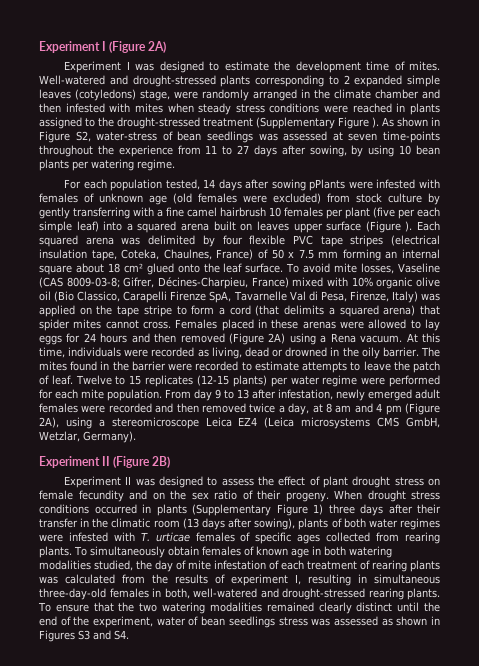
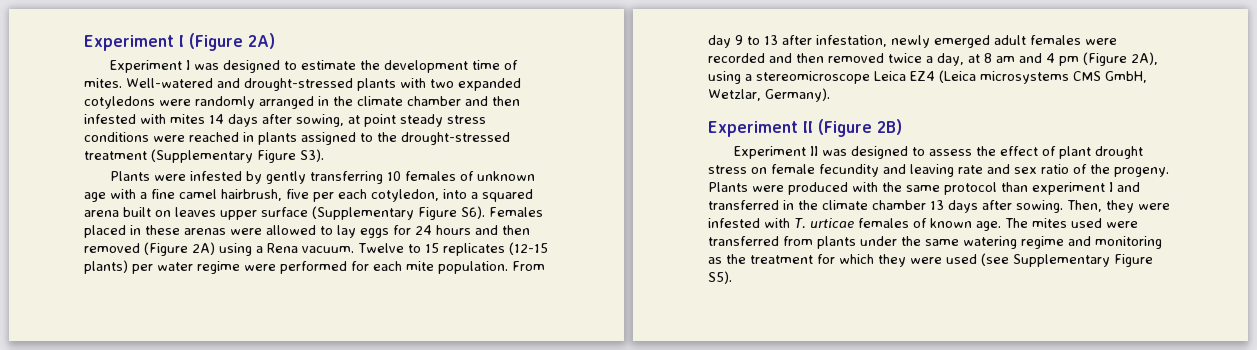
[255,75,440,87] [39,89,170,101] corresponding to 2 expanded simple leaves (cotyledons) stage, -> [400,78,521,91] [84,96,155,109] with two expanded cotyledons
[167,103,194,113] when -> [209,114,396,127] 14 days after sowing, at point
[372,117,440,128] [39,131,441,143] [39,145,441,157] [39,159,175,171] [64,179,440,191] [39,193,440,205] [39,207,440,219] [39,221,99,233] ). As shown in Figure S2, water-stress of bean seedlings was assessed at seven time-points throughout the experience from 11 to 27 days after sowing, by using 10 bean plants per watering regime. // For each population tested, 14 days after sowing pPlants were infested with females of unknown age (old females were excluded) from stock culture by gently transferring with a fine camel hairbrush 10 females per plant (five per each simple leaf) -> [300,149,324,162] [110,171,536,184] [84,189,439,202] S3). // Plants were infested by gently transferring 10 females of unknown age with a fine camel hairbrush, five per each cotyledon,
[365,221,441,233] [39,235,440,247] [39,249,440,261] [39,263,440,275] [39,277,441,289] [39,291,441,303] [39,305,441,317] [39,319,171,331] (Figure ). Each squared arena was delimited by four flexible PVC tape stripes (electrical insulation tape, Coteka, Chaulnes, France) of 50 x 7.5 mm forming an internal square about 18 cm² glued onto the leaf surface. To avoid mite losses, Vaseline (CAS 8009-03-8; Gifrer, Décines-Charpieu, France) mixed with 10% organic olive oil (Bio Classico, Carapelli Firenze SpA, Tavarnelle Val di Pesa, Firenze, Italy) was applied on the tape stripe to form a cord (that delimits a squared arena) that spider mites cannot cross. -> [312,206,485,220] (Supplementary Figure S6).
[406,333,441,343] [39,347,440,359] [39,361,440,373] [39,375,73,385] At this time, individuals were recorded as living, dead or drowned in the oily barrier. The mites found in the barrier were recorded to estimate attempts to leave the patch of leaf. -> (354, 249) none
[152,490,440,502] [39,504,441,516] [39,518,440,530] on the sex ratio of their progeny. When drought stress conditions occurred in plants (Supplementary Figure 1) three days after their transfer in the climatic room (13 days after sowing), plants of both water regimes -> [910,164,1169,177] [708,182,1140,195] [708,200,1134,213] leaving rate and sex ratio of the progeny. Plants were produced with the same protocol than experiment I and transferred in the climate chamber 13 days after sowing. Then, they
[255,532,441,544] [39,546,392,558] [39,560,440,572] [39,574,440,586] [39,588,440,600] [38,602,440,614] [39,616,440,628] [39,630,129,642] specific ages collected from rearing plants. To simultaneously obtain females of known age in both watering modalities studied, the day of mite infestation of each treatment of rearing plants was calculated from the results of experiment I, resulting in simultaneous three-day-old females in both, well-watered and drought-stressed rearing plants. To ensure that the two watering modalities remained clearly distinct until the end of the experiment, water of bean seedlings stress was assessed as shown in Figures S3 and S4. -> [930,218,1138,231] [708,236,1162,249] [708,253,1153,267] [708,271,732,284] known age. The mites used were transferred from plants under the same watering regime and monitoring as the treatment for which they were used (see Supplementary Figure S5).

